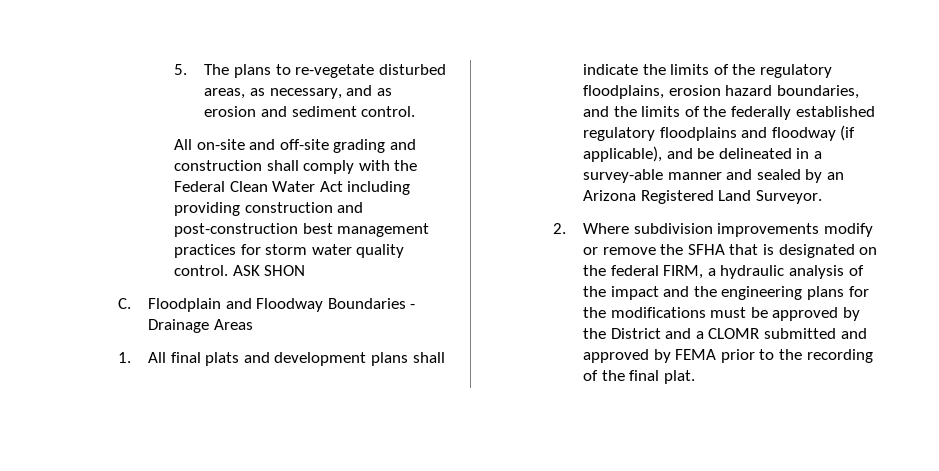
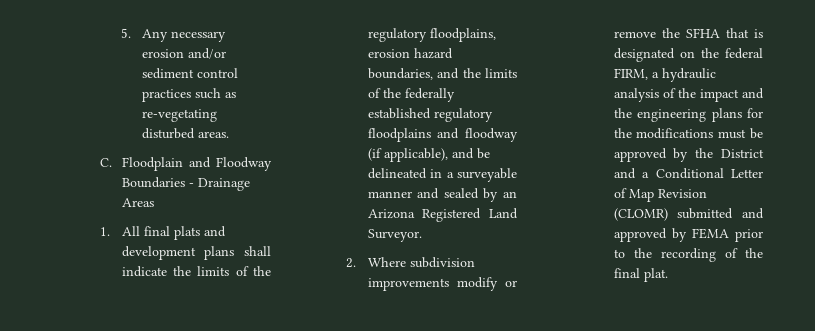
[204,64,446,78] [204,85,392,99] [204,106,416,117] [174,139,416,153] [174,160,418,174] [174,181,411,195] [174,202,364,216] [174,223,430,237] [174,244,405,258] [174,265,306,276] The plans to re-vegetate disturbed areas, as necessary, and as erosion and sediment control. // All on-site and off-site grading and construction shall comply with the Federal Clean Water Act including providing construction and post-construction best management practices for storm water quality control. ASK SHON -> [142,29,227,42] [142,48,227,59] [142,68,239,79] [142,88,237,102] [142,109,218,122] [142,128,230,139] Any necessary erosion and/or sediment control practices such as re-vegetating disturbed areas.
[583,169,664,183] survey-able -> [457,168,517,182] surveyable
[708,328,760,339] CLOMR -> [655,168,763,179] [613,188,707,202] [613,208,668,221] Conditional Letter of Map Revision (CLOMR)

